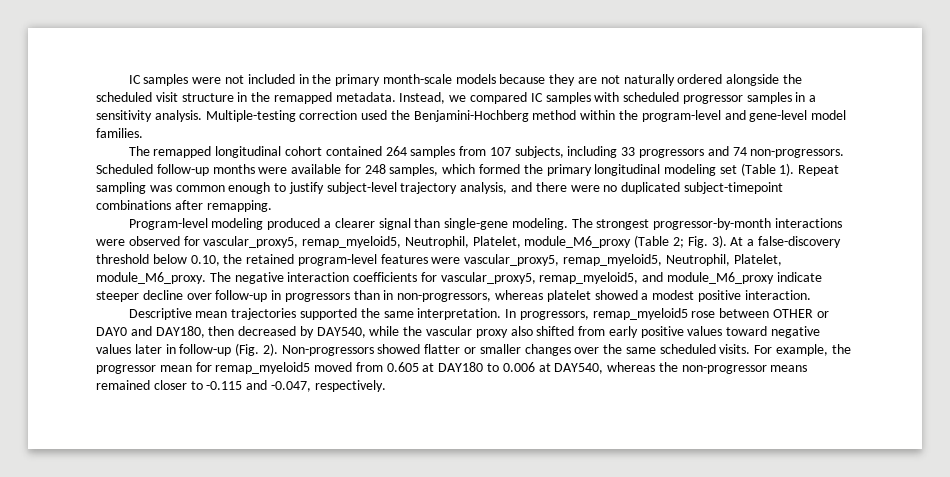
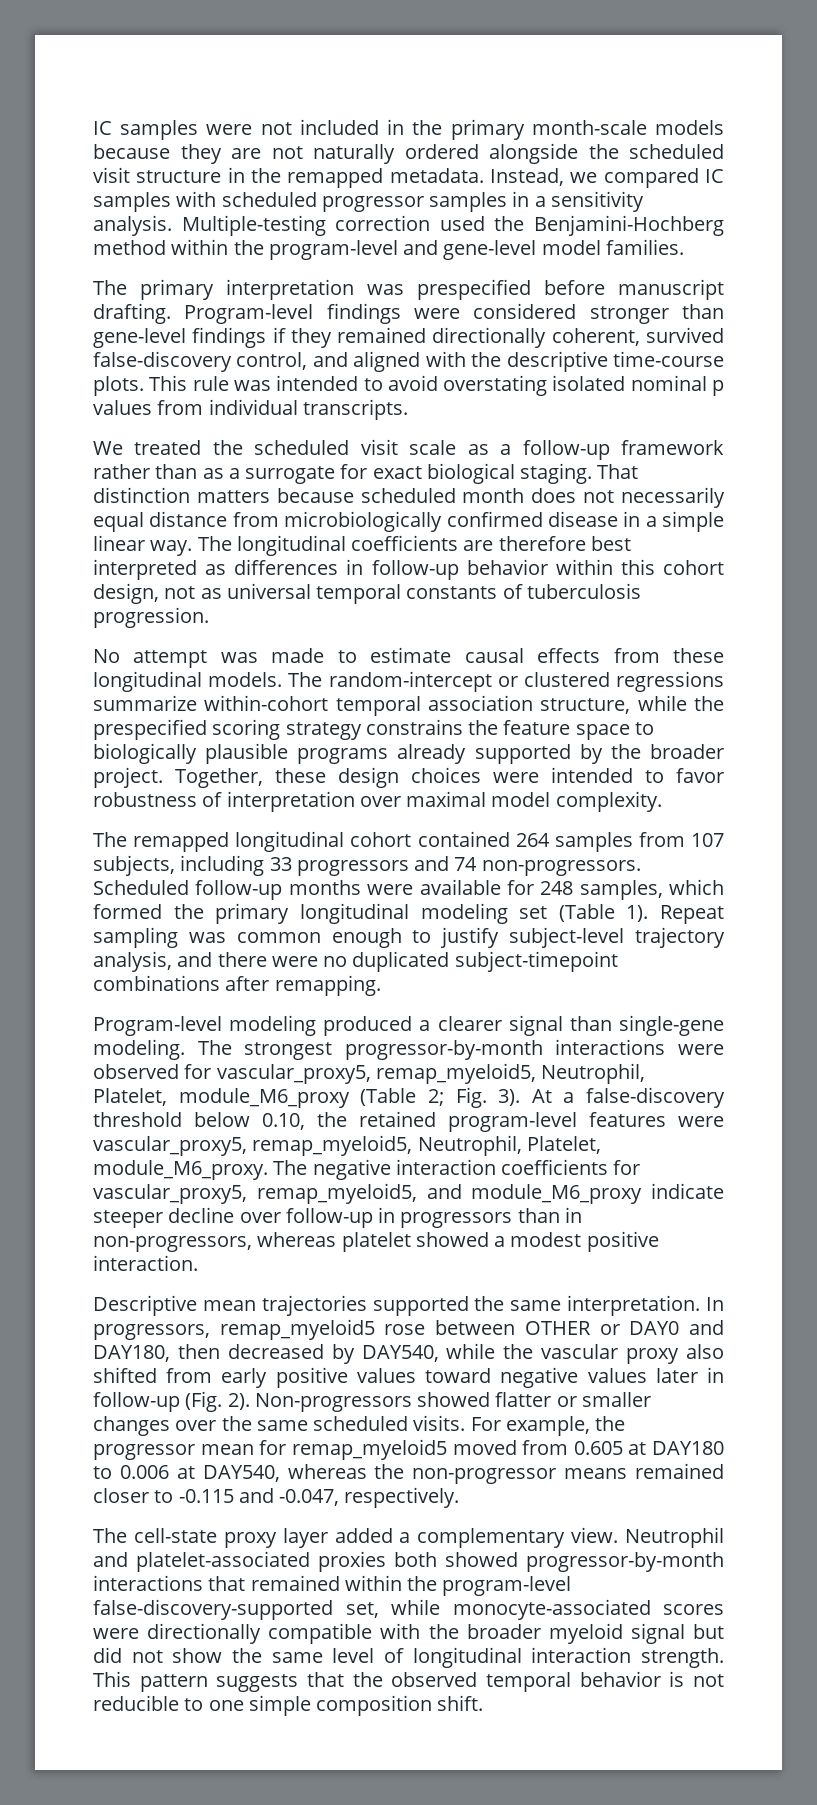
(143, 133) none -> [93,279,724,300] [93,303,724,324] [93,327,724,348] [93,351,725,372] [93,375,724,396] [93,399,408,420] [93,439,725,460] [93,463,639,484] [93,487,725,508] [93,511,724,532] [93,535,631,556] [93,559,724,580] [93,583,641,604] [93,607,209,628] [93,647,725,668] [93,671,724,692] [93,695,724,716] [93,719,654,740] [93,743,724,764] [93,767,724,788] [93,791,662,812] // The primary interpretation was prespecified before manuscript drafting. Program-level findings were considered stronger than gene-level findings if they remained directionally coherent, survived false-discovery control, and aligned with the descriptive time-course plots. This rule was intended to avoid overstating isolated nominal p values from individual transcripts. // We treated the scheduled visit scale as a follow-up framework rather than as a surrogate for exact biological staging. That distinction matters because scheduled month does not necessarily equal distance from microbiologically confirmed disease in a simple linear way. The longitudinal coefficients are therefore best interpreted as differences in follow-up behavior within this cohort design, not as universal temporal constants of tuberculosis progression. // No attempt was made to estimate causal effects from these longitudinal models. The random-intercept or clustered regressions summarize within-cohort temporal association structure, while the prespecified scoring strategy constrains the feature space to biologically plausible programs already supported by the broader project. Together, these design choices were intended to favor robustness of interpretation over maximal model complexity.
(386, 386) none -> [93,1527,724,1548] [93,1551,724,1572] [93,1575,572,1596] [93,1599,724,1620] [93,1623,724,1644] [93,1647,724,1668] [93,1671,724,1692] [93,1695,484,1716] // The cell-state proxy layer added a complementary view. Neutrophil and platelet-associated proxies both showed progressor-by-month interactions that remained within the program-level false-discovery-supported set, while monocyte-associated scores were directionally compatible with the broader myeloid signal but did not show the same level of longitudinal interaction strength. This pattern suggests that the observed temporal behavior is not reducible to one simple composition shift.

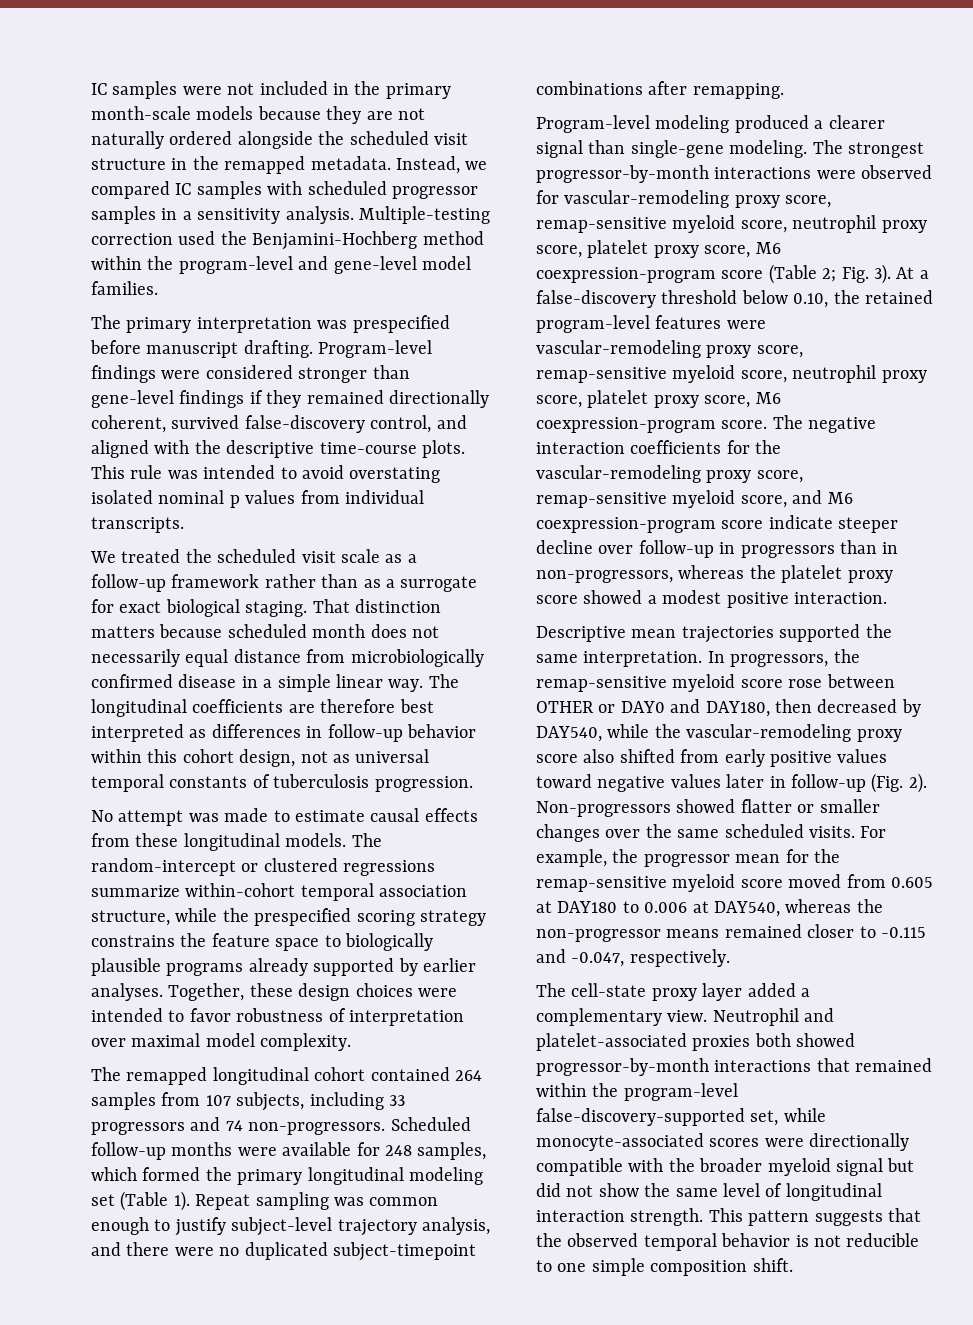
[610,744,724,759] [93,767,163,788] the broader project. -> [423,958,476,972] [91,983,163,1001] earlier analyses.
[216,1063,646,1084] [93,1088,350,1108] vascular_proxy5, remap_myeloid5, Neutrophil, Platelet, module_M6_proxy -> [564,190,832,208] [536,215,927,233] [536,240,781,258] [536,267,764,283] vascular-remodeling proxy score, remap-sensitive myeloid score, neutrophil proxy score, platelet proxy score, M6 coexpression-program score
[93,1135,601,1156] [93,1160,268,1180] vascular_proxy5, remap_myeloid5, Neutrophil, Platelet, module_M6_proxy. -> [536,340,803,358] [536,365,927,383] [536,390,781,408] [536,417,768,433] vascular-remodeling proxy score, remap-sensitive myeloid score, neutrophil proxy score, platelet proxy score, M6 coexpression-program score.
[93,1183,643,1204] vascular_proxy5, remap_myeloid5, and module_M6_proxy -> [755,440,782,454] [536,465,803,483] [536,490,853,508] [536,517,764,533] the vascular-remodeling proxy score, remap-sensitive myeloid score, and M6 coexpression-program score
[341,1232,411,1252] platelet -> [749,565,893,583] [536,595,578,604] the platelet proxy score
[219,1319,375,1340] remap_myeloid5 -> [833,649,860,663] [536,674,783,692] the remap-sensitive myeloid score
[541,1344,680,1364] vascular proxy -> [686,724,902,742] [536,754,578,763] vascular-remodeling proxy score
[291,1439,447,1460] remap_myeloid5 -> [814,849,840,863] [536,874,783,892] the remap-sensitive myeloid score

